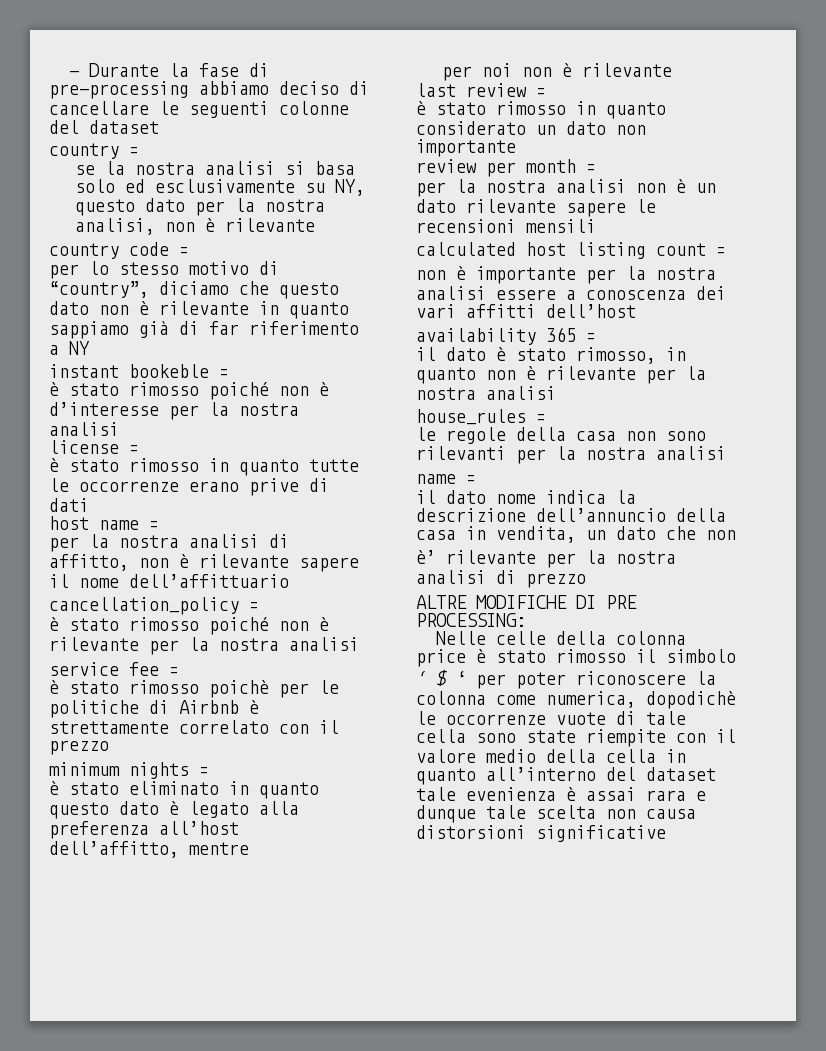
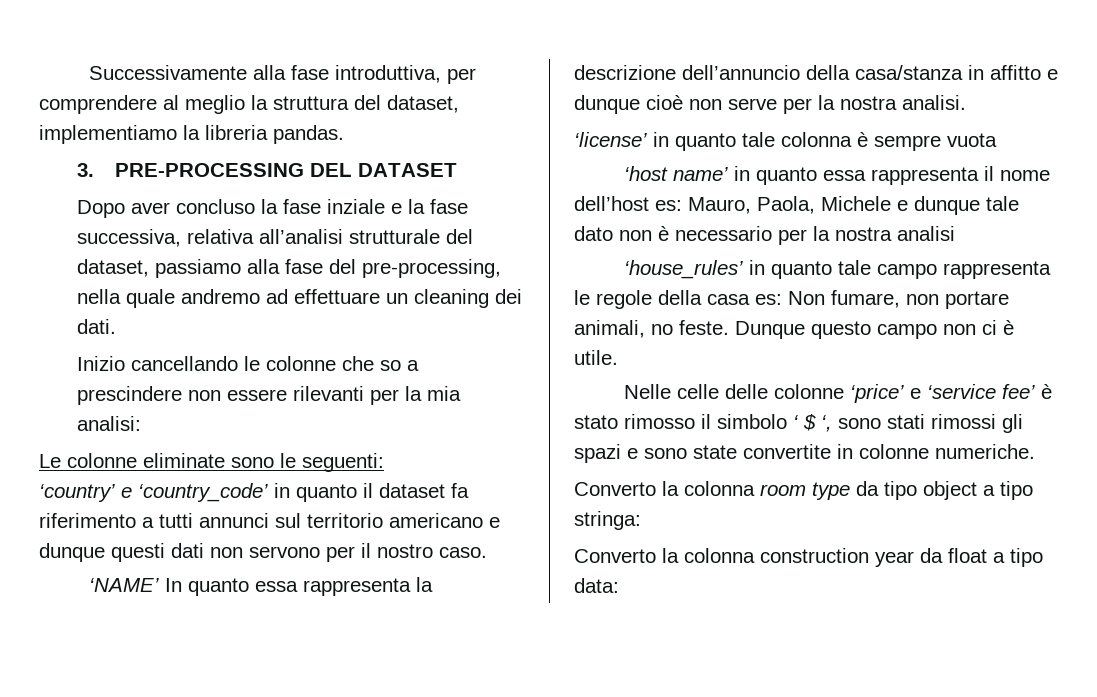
[69,63,270,77] [49,81,369,99] [49,101,349,118] [49,120,159,134] [49,143,139,159] [75,161,356,175] [75,179,366,196] [75,198,326,216] [75,218,316,235] [49,242,189,259] [49,261,279,279] [49,281,339,299] [49,301,349,319] [49,321,359,339] [49,341,90,355] [49,364,229,378] [49,382,329,400] [49,402,299,420] [49,422,119,436] [49,440,139,454] [49,458,359,476] [49,478,329,496] [49,498,89,512] [49,516,159,530] [49,534,289,552] [49,554,359,572] [49,574,289,588] [49,597,259,615] [49,617,329,635] [49,637,359,655] [49,662,179,676] [49,680,339,698] [49,700,259,718] [49,720,339,734] [49,740,109,755] [49,762,209,779] [49,781,319,799] [49,801,299,819] [49,821,239,839] [49,841,249,858] [442,63,673,81] [416,83,546,97] [416,101,666,119] [416,121,646,135] [416,139,516,157] [416,159,596,177] [416,179,716,197] [416,199,656,217] [416,219,596,233] [416,242,726,259] [416,266,716,284] [416,286,726,300] [416,304,636,318] [416,327,596,345] [416,347,686,364] [416,366,706,384] [416,386,556,400] [416,409,546,425] [416,427,706,444] [416,446,726,464] [416,474,476,484] [416,490,636,504] [416,508,726,522] [416,526,736,543] [416,550,676,568] [416,570,586,588] [416,595,637,609] [416,613,526,627] [436,631,687,645] [416,649,466,667] - Durante la fase di pre-processing abbiamo deciso di cancellare le seguenti colonne del dataset // country = // se la nostra analisi si basa solo ed esclusivamente su NY, questo dato per la nostra analisi, non è rilevante // country code = // per lo stesso motivo di “country”, diciamo che questo dato non è rilevante in quanto sappiamo già di far riferimento a NY // instant bookeble = // è stato rimosso poiché non è d’interesse per la nostra analisi // license = // è stato rimosso in quanto tutte le occorrenze erano prive di dati // host name = // per la nostra analisi di affitto, non è rilevante sapere il nome dell’affittuario // cancellation_policy = // è stato rimosso poiché non è rilevante per la nostra analisi // service fee = // è stato rimosso poichè per le politiche di Airbnb è strettamente correlato con il prezzo // minimum nights = // è stato eliminato in quanto questo dato è legato alla preferenza all’host dell’affitto, mentre // per noi non è rilevante // last review = // è stato rimosso in quanto considerato un dato non importante // review per month = // per la nostra analisi non è un dato rilevante sapere le recensioni mensili // calculated host listing count = // non è importante per la nostra analisi essere a conoscenza dei vari affitti dell’host // availability 365 = // il dato è stato rimosso, in quanto non è rilevante per la nostra analisi // house_rules = // le regole della casa non sono rilevanti per la nostra analisi // name = // il dato nome indica la descrizione dell’annuncio della casa in vendita, un dato che non // è’ rilevante per la nostra analisi di prezzo // ALTRE MODIFICHE DI PRE PROCESSING: // Nelle celle della colonna price -> [89,65,477,84] [39,95,459,114] [39,125,344,144] [76,163,457,177] [76,199,468,218] [76,229,473,247] [76,259,501,278] [76,289,522,308] [76,319,116,334] [76,356,419,371] [76,386,461,405] [76,416,141,431] [39,453,384,472] [39,483,469,502] [39,513,500,528] [39,543,487,562] [89,577,434,596] [574,65,1058,80] [574,95,966,114] [574,132,997,151] [624,166,1051,185] [574,196,1019,215] [574,226,955,245] [624,260,1052,279] [574,290,1009,309] [574,320,1014,339] [574,350,618,365] [624,384,1036,403] Successivamente alla fase introduttiva, per comprendere al meglio la struttura del dataset, implementiamo la libreria pandas. // 3. PRE-PROCESSING DEL DATASET // Dopo aver concluso la fase inziale e la fase successiva, relativa all’analisi strutturale del dataset, passiamo alla fase del pre-processing, nella quale andremo ad effettuare un cleaning dei dati. // Inizio cancellando le colonne che so a prescindere non essere rilevanti per la mia analisi: // Le colonne eliminate sono le seguenti: // ‘country’ e ‘country_code’ in quanto il dataset fa riferimento a tutti annunci sul territorio americano e dunque questi dati non servono per il nostro caso. // ‘NAME’ In quanto essa rappresenta la descrizione dell’annuncio della casa/stanza in affitto e dunque cioè non serve per la nostra analisi. // ‘license’ in quanto tale colonna è sempre vuota // ‘host name’ in quanto essa rappresenta il nome dell’host es: Mauro, Paola, Michele e dunque tale dato non è necessario per la nostra analisi // ‘house_rules’ in quanto tale campo rappresenta le regole della casa es: Non fumare, non portare animali, no feste. Dunque questo campo non ci è utile. // Nelle celle delle colonne ‘price’ e ‘service fee’
[456,671,716,689] [416,691,736,709] [416,711,686,725] [416,729,736,747] [416,749,686,763] [416,767,716,785] [416,787,706,801] [416,805,696,823] [416,825,666,842] ‘ per poter riconoscere la colonna come numerica, dopodichè le occorrenze vuote di tale cella sono state riempite con il valore medio della cella in quanto all’interno del dataset tale evenienza è assai rara e dunque tale scelta non causa distorsioni significative -> [821,414,1023,433] [574,444,1035,463] [574,481,1033,500] [574,511,641,530] [574,548,1043,567] [574,578,619,593] ‘, sono stati rimossi gli spazi e sono state convertite in colonne numeriche. // Converto la colonna room type da tipo object a tipo stringa: // Converto la colonna construction year da float a tipo data:

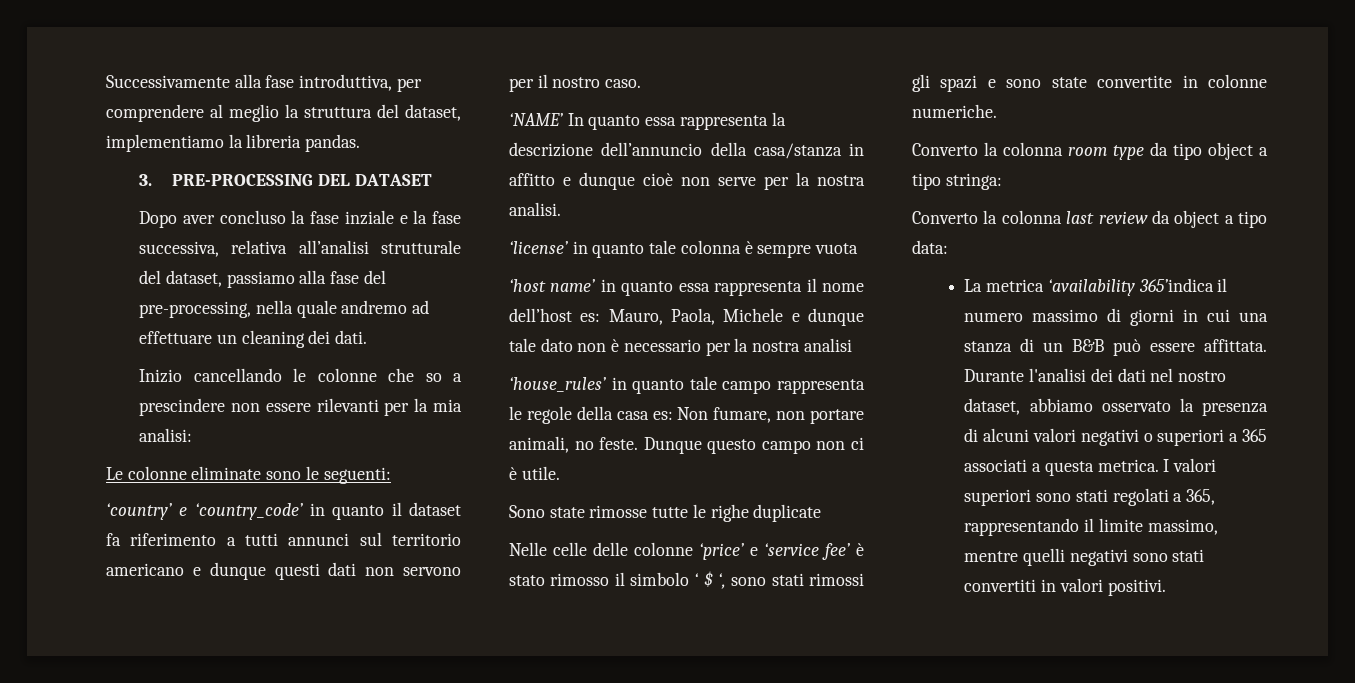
(618, 357) none -> [509,504,822,522] // Sono state rimosse tutte le righe duplicate
[760,548,987,567] construction year da float -> [1066,210,1220,228] last review da object
(619, 585) none -> [964,278,1228,296] [964,308,1268,326] [964,338,1267,356] [964,368,1227,382] [964,398,1268,416] [964,428,1267,446] [964,458,1217,476] [964,488,1216,506] [964,518,1218,536] [964,548,1205,566] [964,578,1166,596] // La metrica ‘availability 365’indica il numero massimo di giorni in cui una stanza di un B&B può essere affittata. Durante l'analisi dei dati nel nostro dataset, abbiamo osservato la presenza di alcuni valori negativi o superiori a 365 associati a questa metrica. I valori superiori sono stati regolati a 365, rappresentando il limite massimo, mentre quelli negativi sono stati convertiti in valori positivi.

